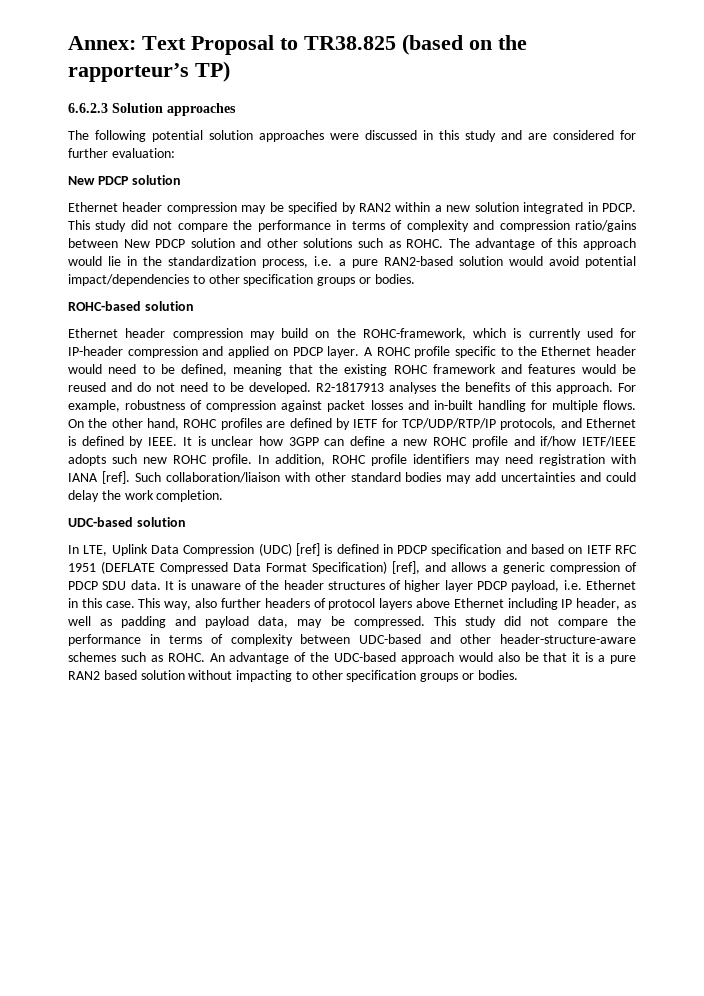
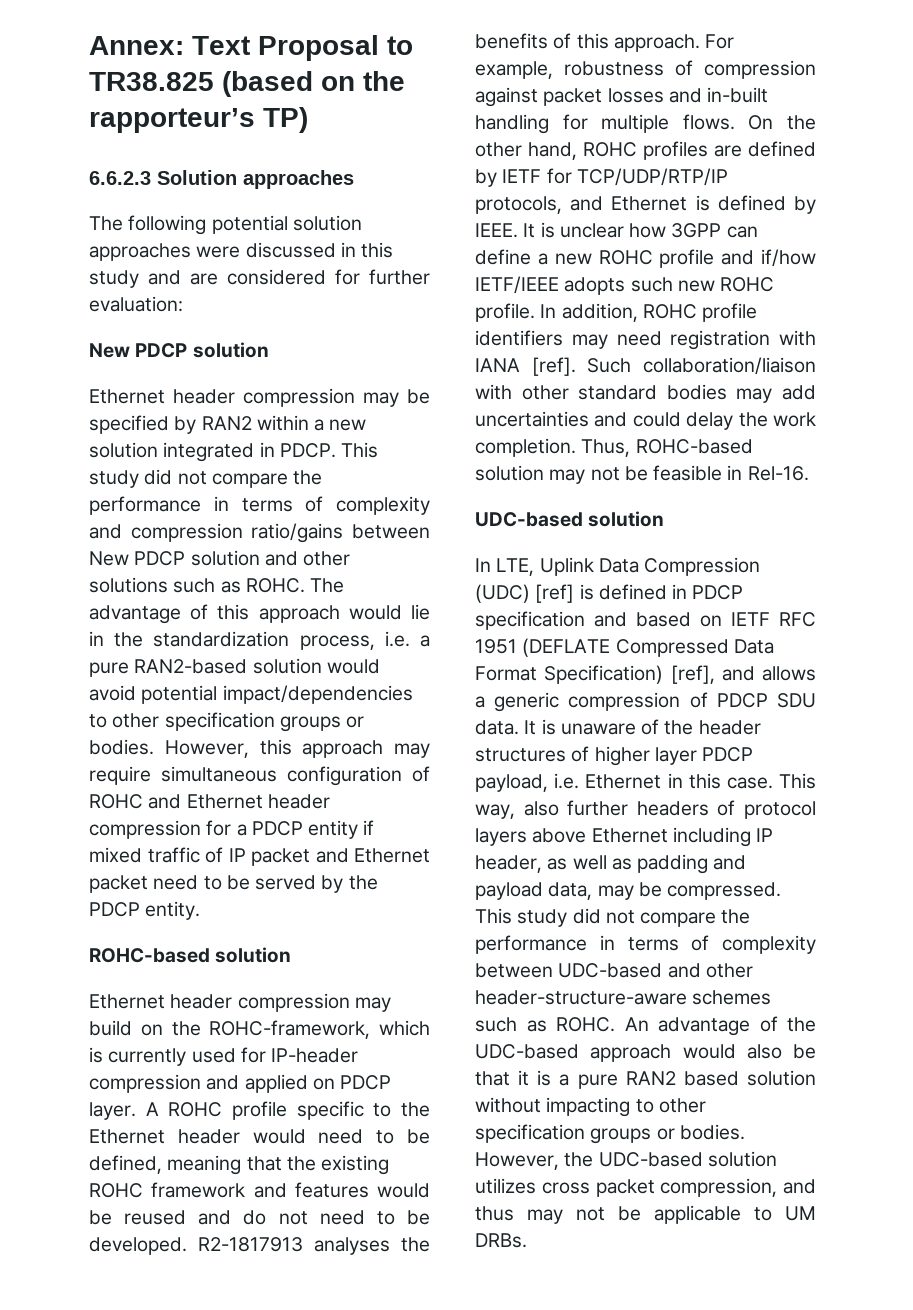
(415, 279) none -> [164,739,430,758] [89,766,430,786] [89,794,330,809] [89,820,375,839] [89,847,430,866] [89,875,378,893] [89,901,201,920] However, this approach may require simultaneous configuration of ROHC and Ethernet header compression for a PDCP entity if mixed traffic of IP packet and Ethernet packet need to be served by the PDCP entity.
(224, 496) none -> [581,439,753,457] [475,465,809,484] Thus, ROHC-based solution may not be feasible in Rel-16.
(518, 675) none -> [475,1151,777,1170] [475,1178,816,1197] [475,1205,816,1224] [475,1233,527,1248] However, the UDC-based solution utilizes cross packet compression, and thus may not be applicable to UM DRBs.

